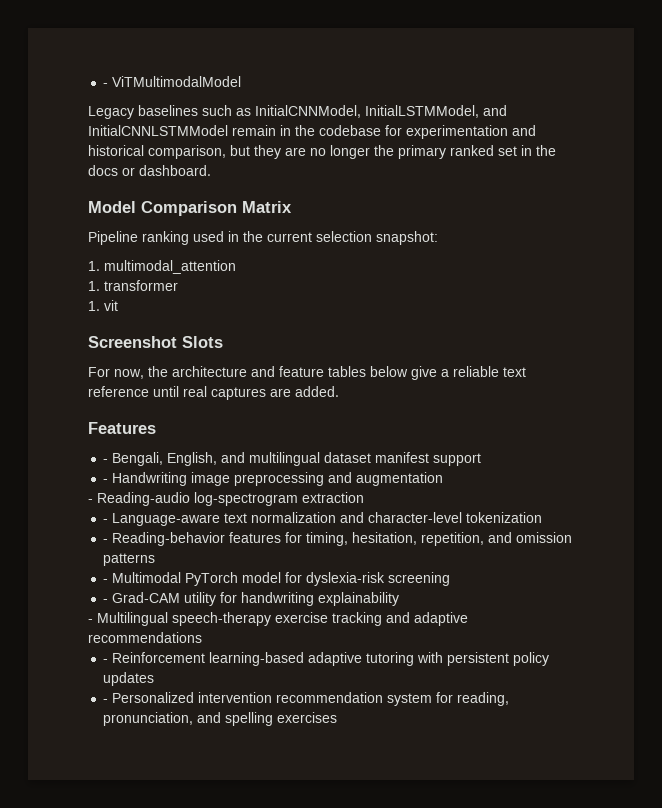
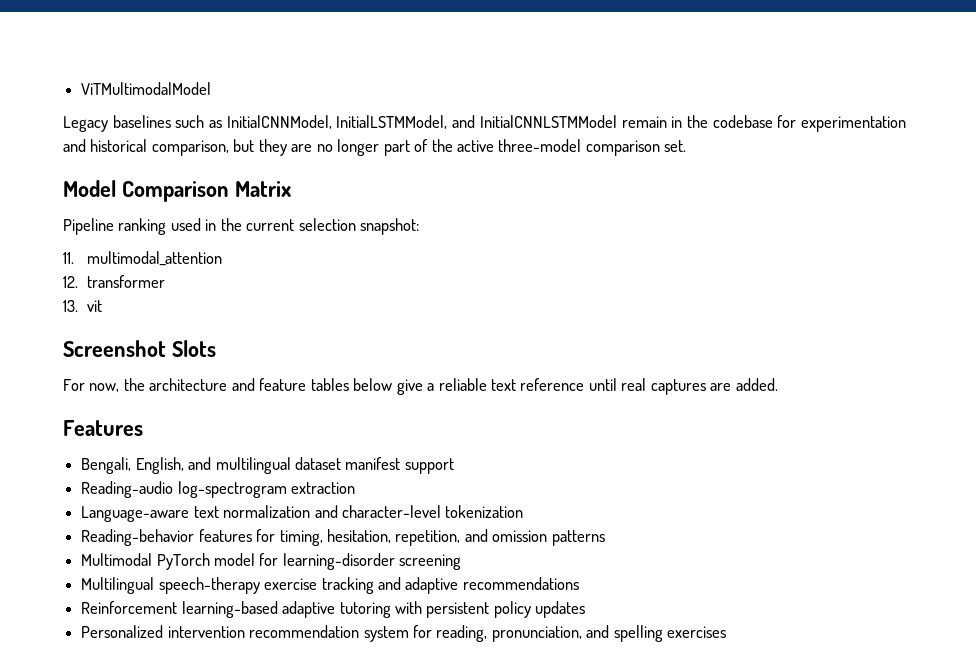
[103,83,109,87] - -> (81, 88) none
[374,145,556,159] [88,165,211,176] the primary ranked set in the docs or dashboard. -> [383,139,687,156] part of the active three-model comparison set.
[88,261,100,271] 1. -> [63,252,74,264] 11.
[88,281,100,291] 1. -> [63,276,78,288] 12.
[88,301,100,311] 1. -> [63,300,78,312] 13.
[103,459,109,463] - -> (143, 428) none
[103,472,444,486] [88,499,93,503] - Handwriting image preprocessing and augmentation // - -> (454, 466) none
[103,519,109,523] - -> (356, 488) none
[103,539,109,543] - -> (524, 511) none
[103,579,109,583] - -> (605, 538) none
[306,572,386,586] dyslexia-risk -> [282,553,395,570] learning-disorder
[103,592,400,606] [88,619,93,623] - Grad-CAM utility for handwriting explainability // - -> (462, 562) none
[103,659,109,663] - -> (579, 583) none
[103,699,109,703] - -> (586, 609) none

